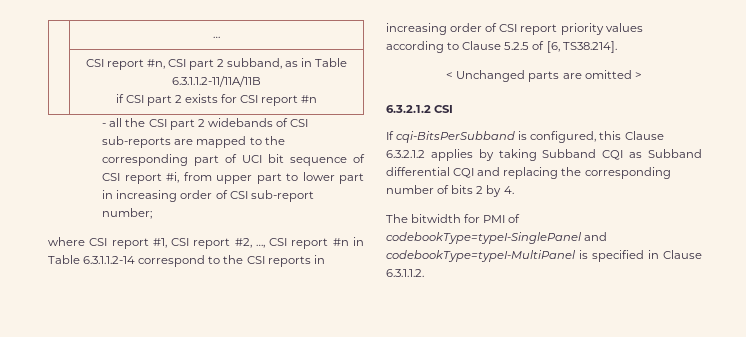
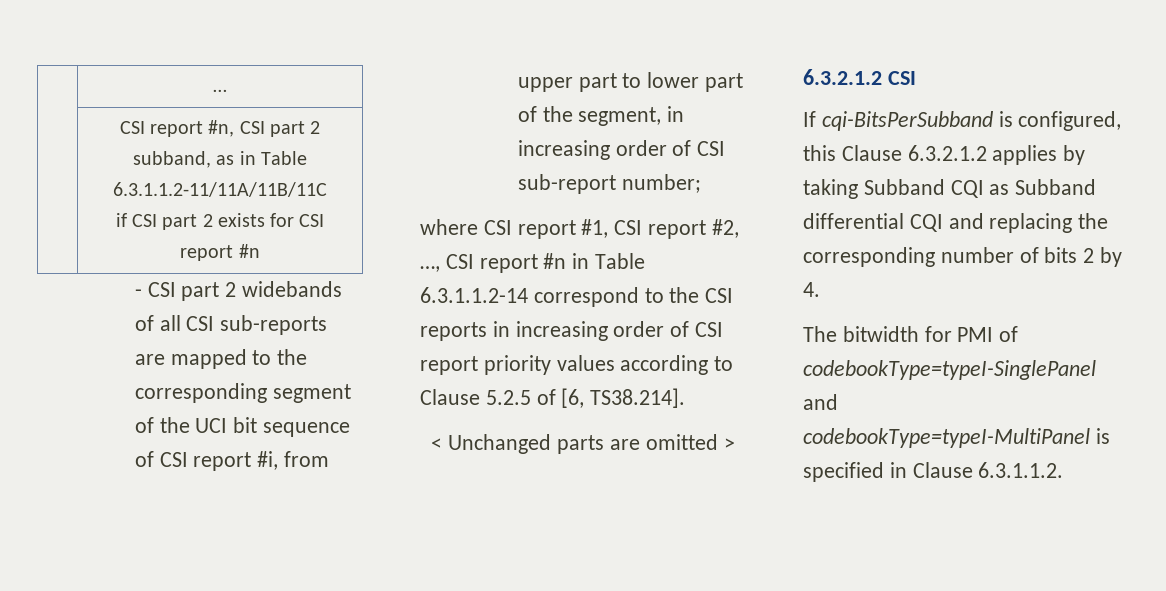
[172,76,261,87] 6.3.1.1.2-11/11A/11B -> [113,182,327,197] 6.3.1.1.2-11/11A/11B/11C
[109,118,146,127] all the -> (142, 293) none
(288, 122) none -> [159,315,181,331] all
[194,154,238,166] part of -> [272,384,351,403] [134,417,190,433] segment of the
(364, 178) none -> [517,106,662,126] of the segment,

